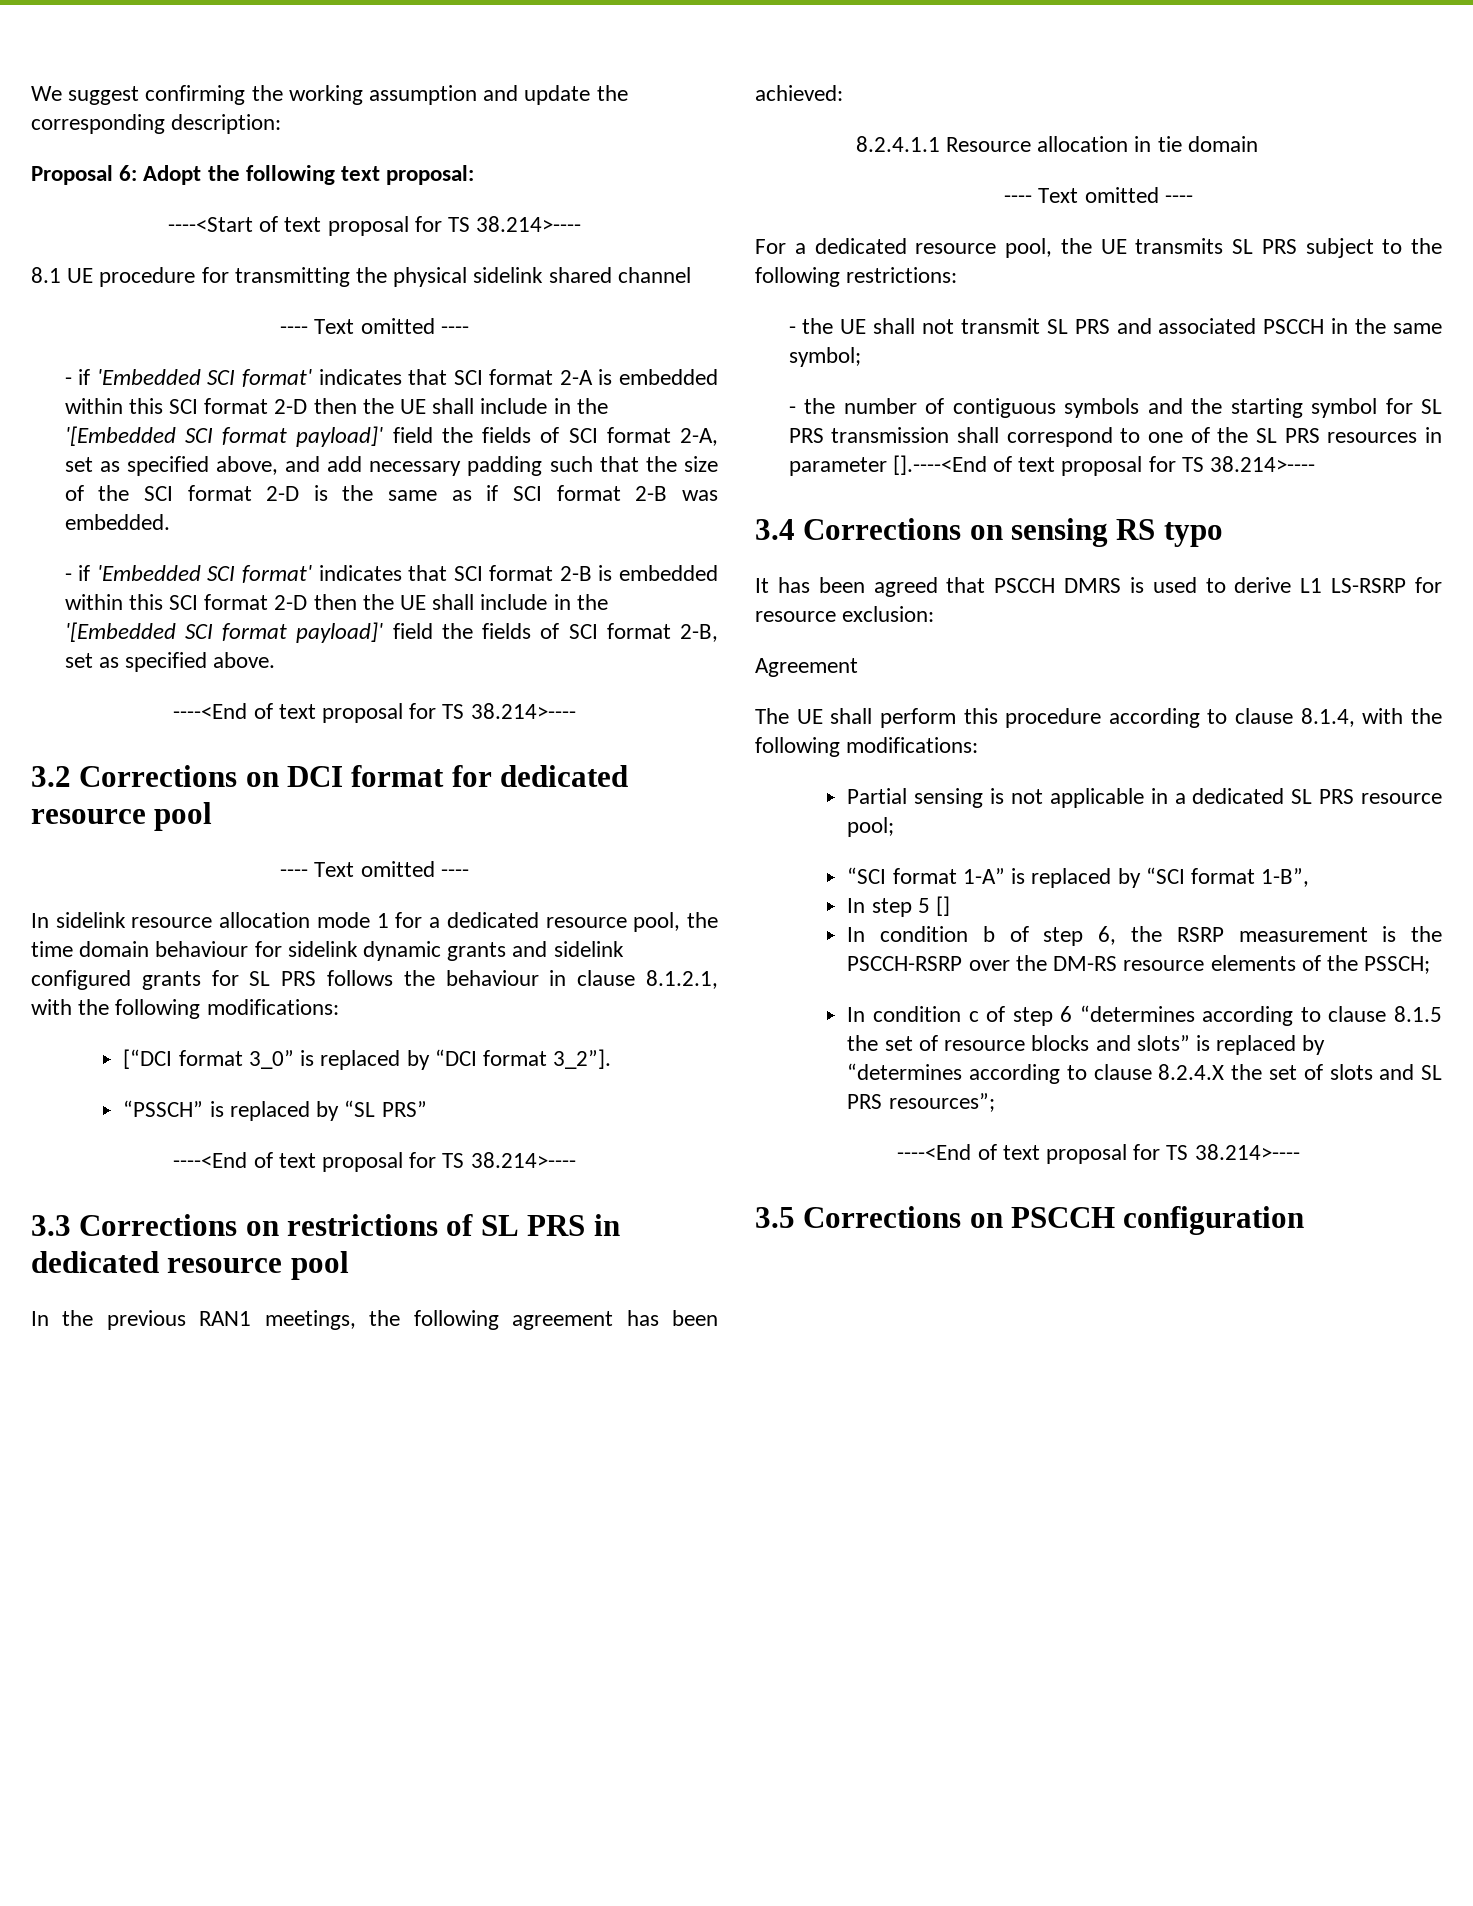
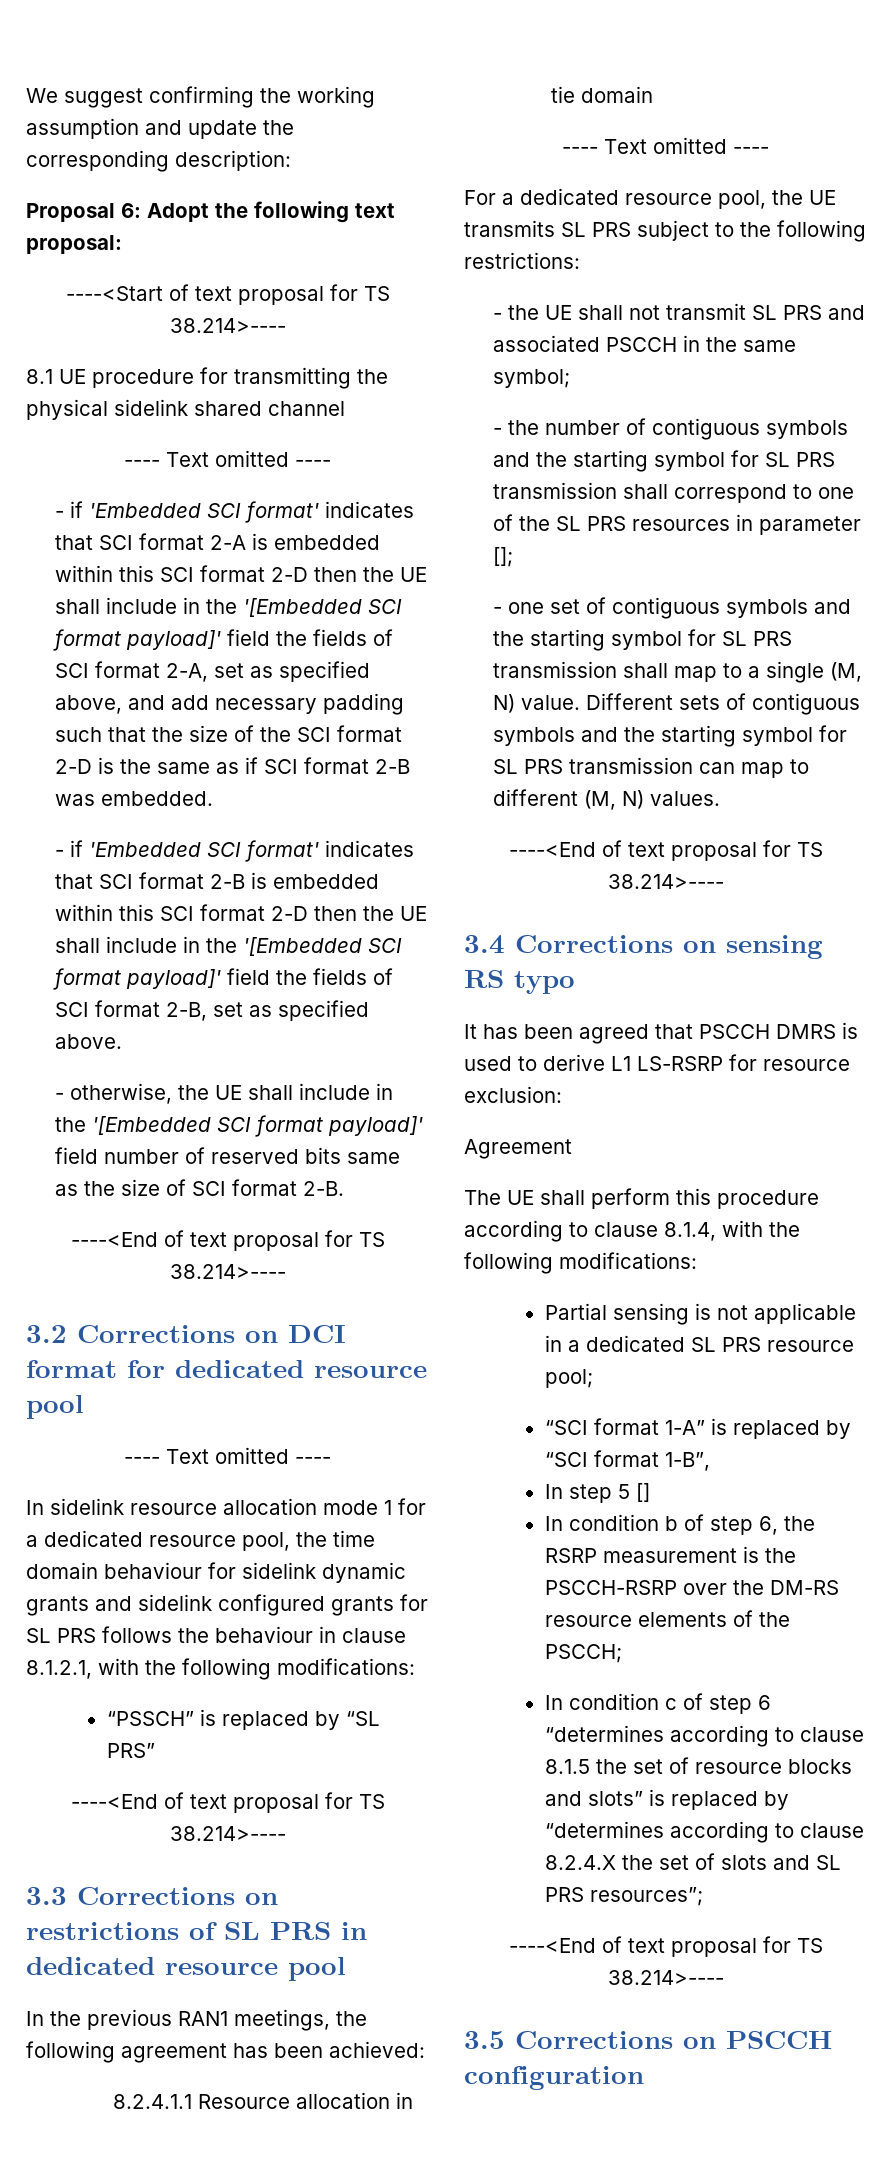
(276, 660) none -> [55,1083,394,1104] [55,1115,424,1137] [55,1147,401,1164] [55,1179,345,1196] // - otherwise, the UE shall include in the '[Embedded SCI format payload]' field number of reserved bits same as the size of SCI format 2-B.
[123,1049,612,1070] // [“DCI format 3_0” is replaced by “DCI format 3_2”]. -> (415, 1666) none
[892,455,987,475] [].----<End -> [493,547,514,567] [493,597,852,619] [493,629,793,651] [493,661,863,683] [493,693,861,715] [493,725,848,747] [493,757,810,778] [493,789,721,810] [508,842,596,857] []; // - one set of contiguous symbols and the starting symbol for SL PRS transmission shall map to a single (M, N) value. Different sets of contiguous symbols and the starting symbol for SL PRS transmission can map to different (M, N) values. // ----<End
[1364,956,1431,974] PSSCH; -> [544,1644,622,1663] PSCCH;

